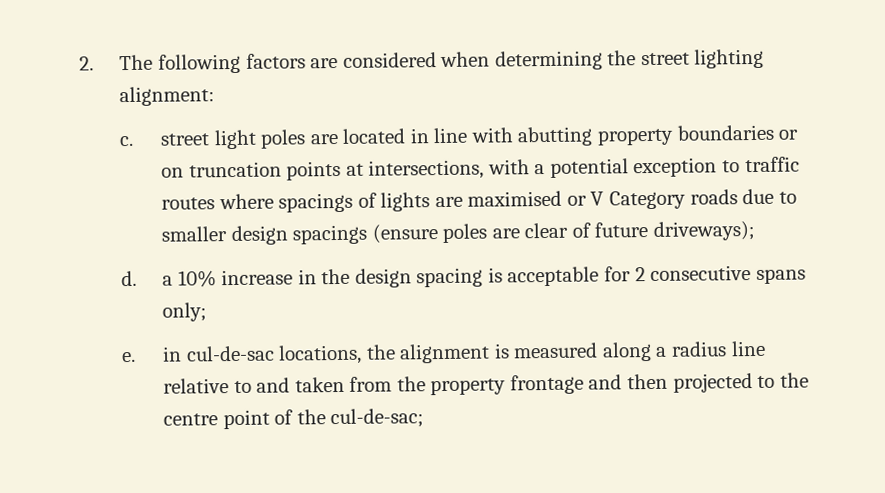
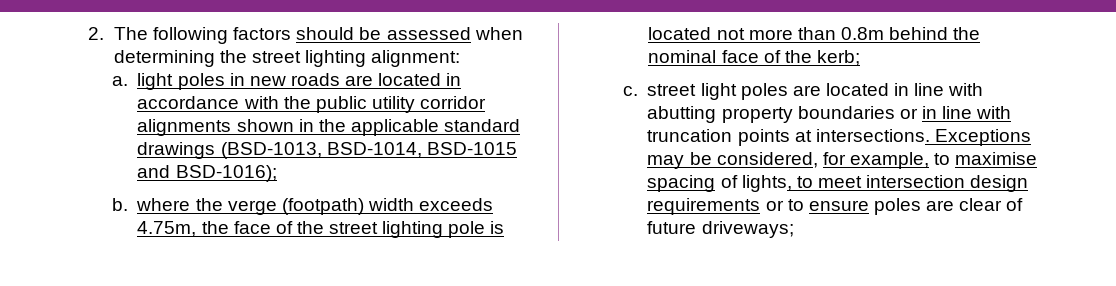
[310,52,437,69] are considered -> [296,27,471,40] should be assessed
(216, 96) none -> [111,73,462,90] [137,96,487,113] [137,119,521,136] [137,142,517,159] [137,165,277,182] [111,198,494,215] [137,221,505,238] [648,27,981,40] [648,50,860,66] // a. light poles in new roads are located in accordance with the public utility corridor alignments shown in the applicable standard drawings (BSD-1013, BSD-1014, BSD-1015 and BSD-1016); // b. where the verge (footpath) width exceeds 4.75m, the face of the street lighting pole is located not more than 0.8m behind the nominal face of the kerb;
[161,156,800,181] [161,188,797,213] [161,224,438,246] on truncation points at intersections, with a potential exception to traffic routes where spacings of lights are maximised or V Category roads due to smaller design spacings (ensure -> [921,106,1012,119] [647,129,1031,146] [647,152,1038,169] [647,175,1029,192] [647,198,869,215] in line with truncation points at intersections. Exceptions may be considered, for example, to maximise spacing of lights, to meet intersection design requirements or to ensure
[653,220,756,241] [121,265,806,288] [162,302,208,322] [121,340,766,365] [163,372,809,396] [163,408,425,430] driveways); // d. a 10% increase in the design spacing is acceptable for 2 consecutive spans only; // e. in cul-de-sac locations, the alignment is measured along a radius line relative to and taken from the property frontage and then projected to the centre point of the cul-de-sac; -> [701,221,794,238] driveways;

